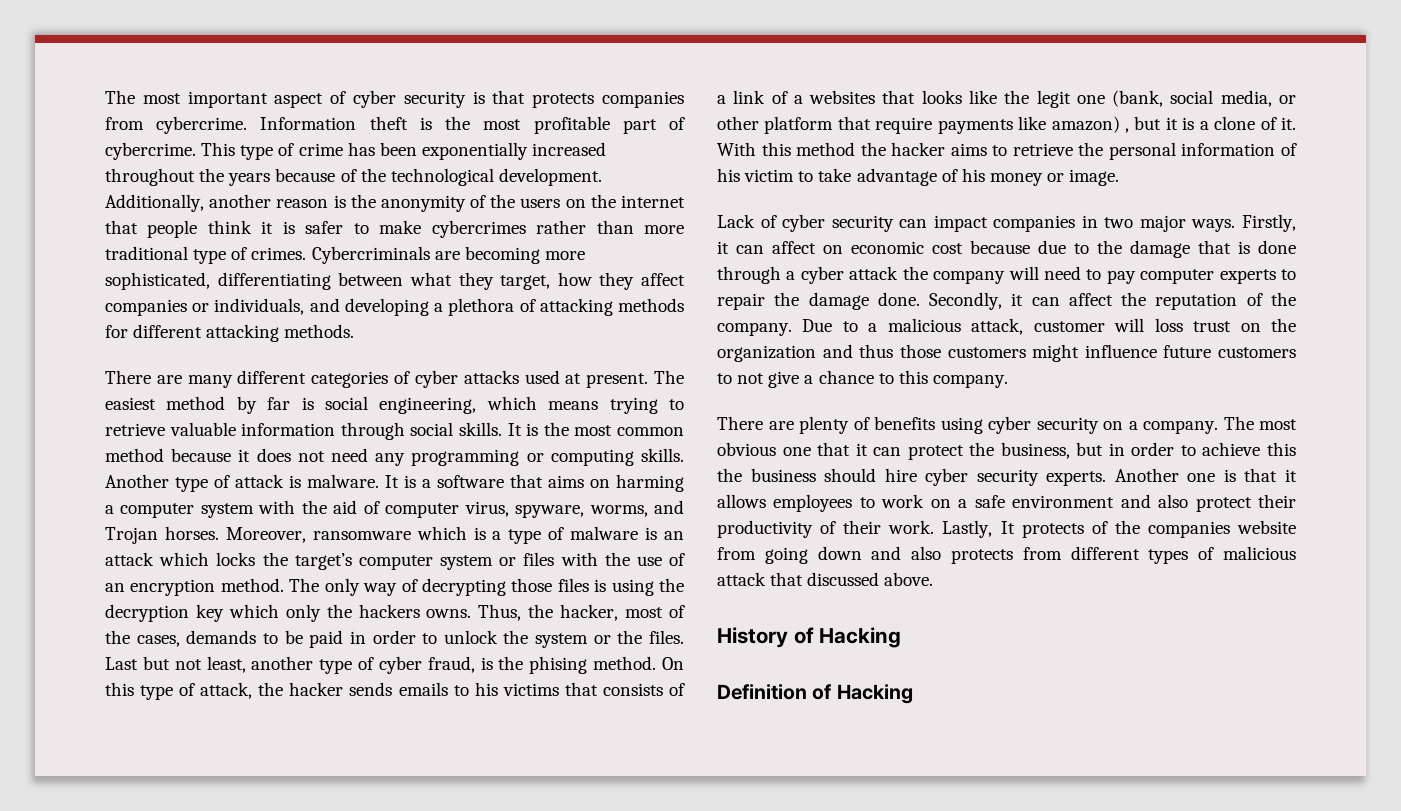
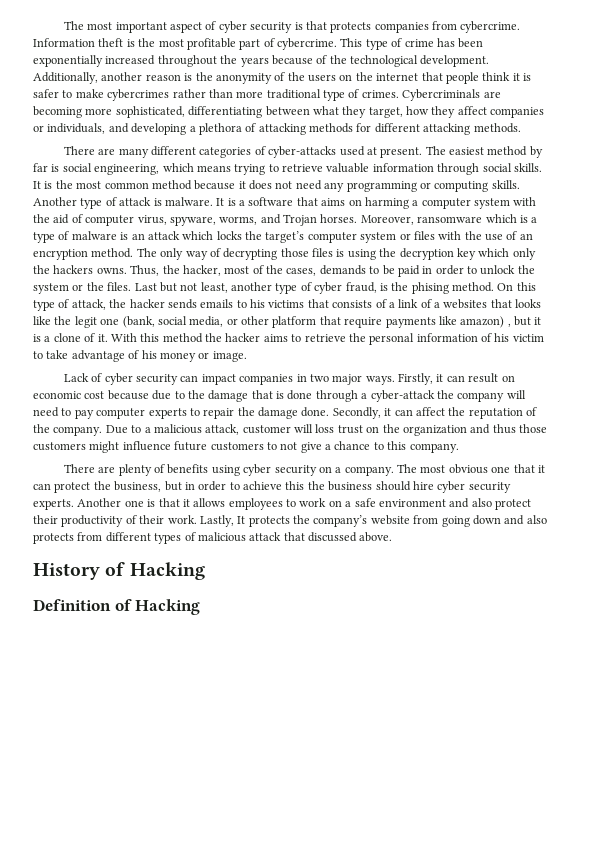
[414,370,519,388] cyber attacks -> [268,146,337,158] cyber-attacks
[772,241,816,254] affect -> [468,373,499,383] result
[800,266,899,284] cyber attack -> [370,390,435,402] cyber-attack
[1091,520,1230,538] of the companies -> [293,515,368,527] the company’s

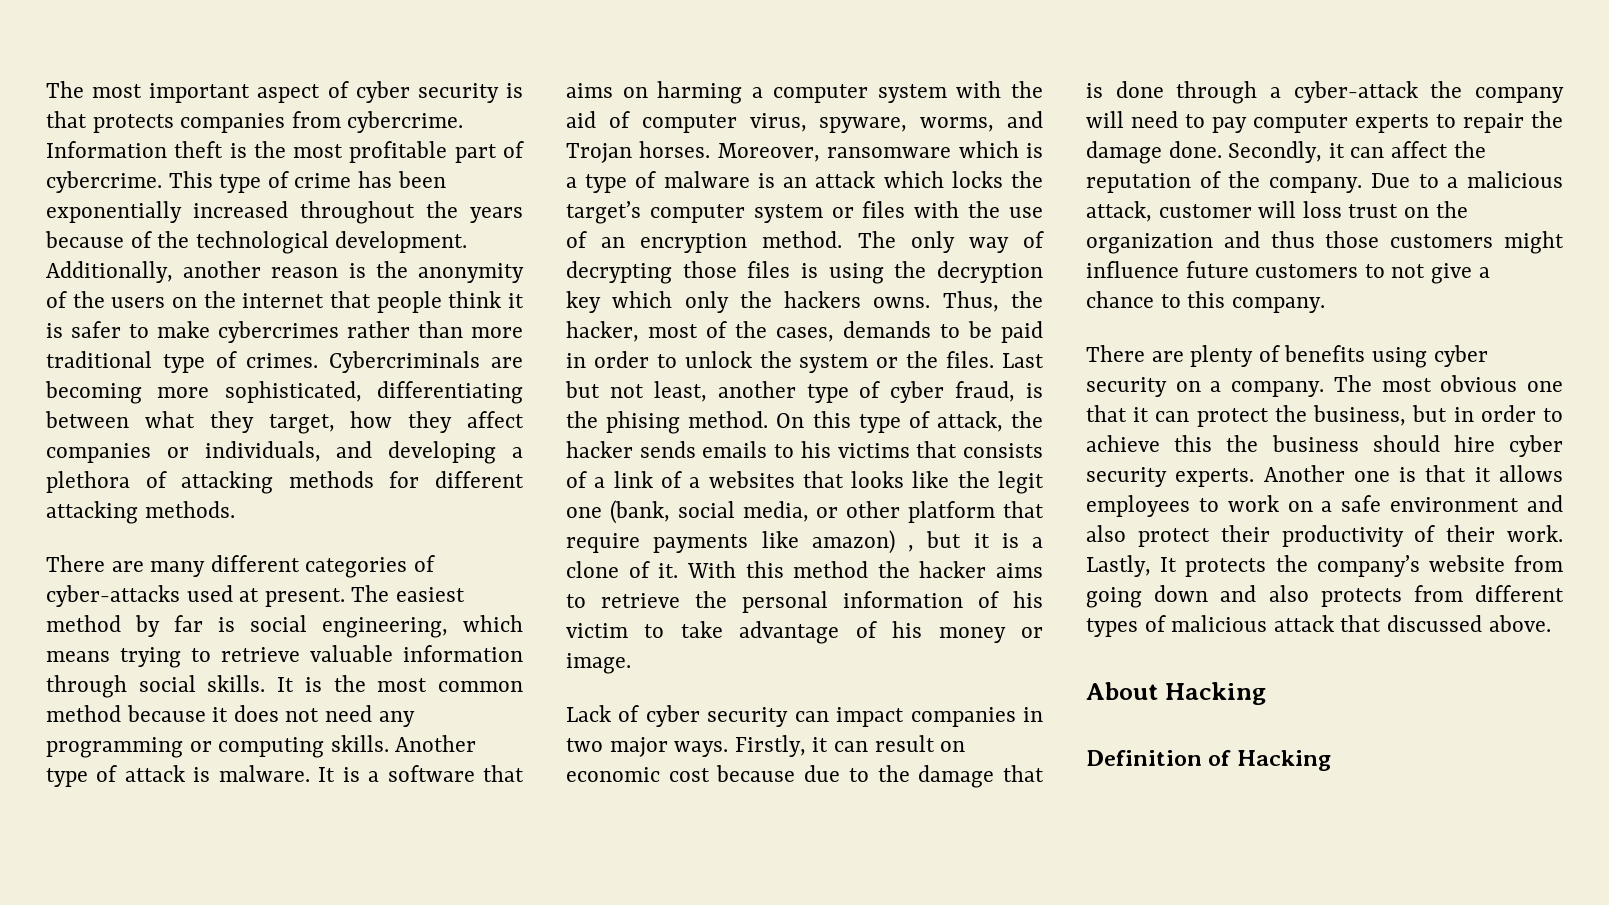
[33,562,126,580] History of -> [1086,682,1158,700] About

